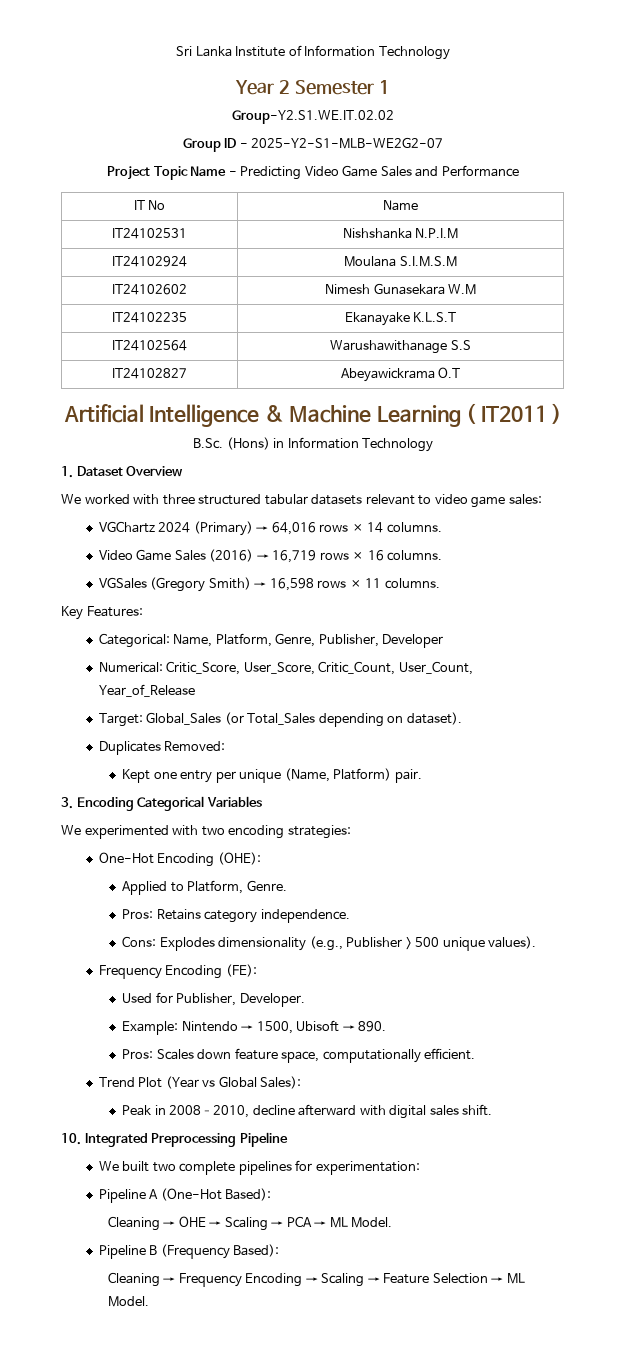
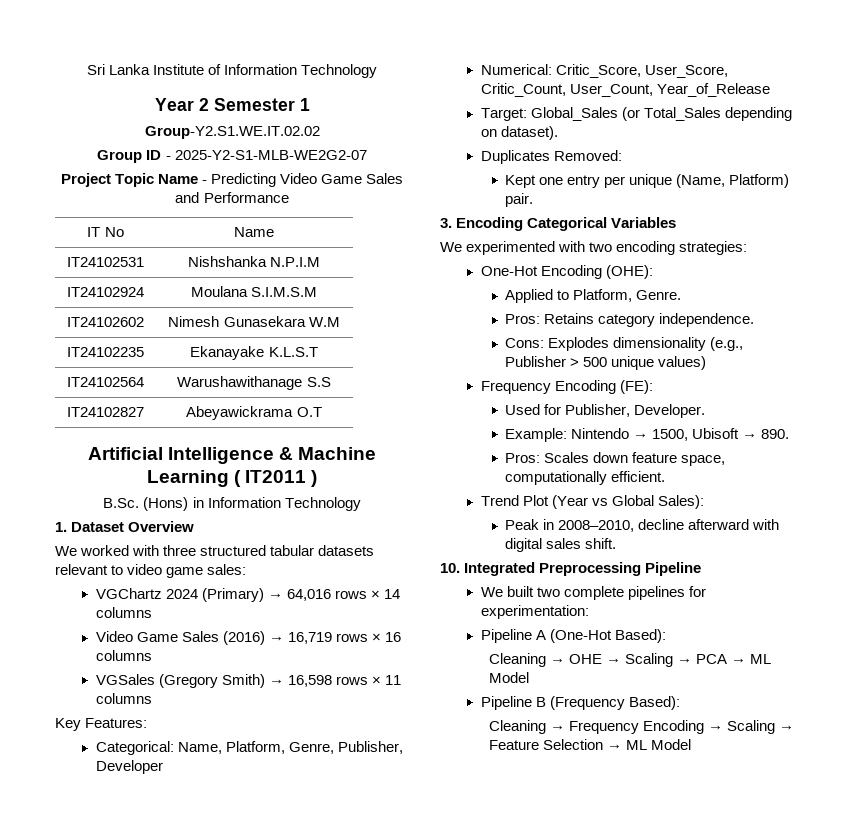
[386,522,442,533] columns. -> [95,607,152,618] columns
[387,550,443,561] columns. -> [95,650,152,661] columns
[384,578,440,589] columns. -> [95,693,152,704] columns
[488,936,537,949] values). -> [658,356,707,370] values)
[351,1217,393,1228] Model. -> [488,672,529,683] Model
[107,1296,149,1307] Model. -> [650,739,691,750] Model

